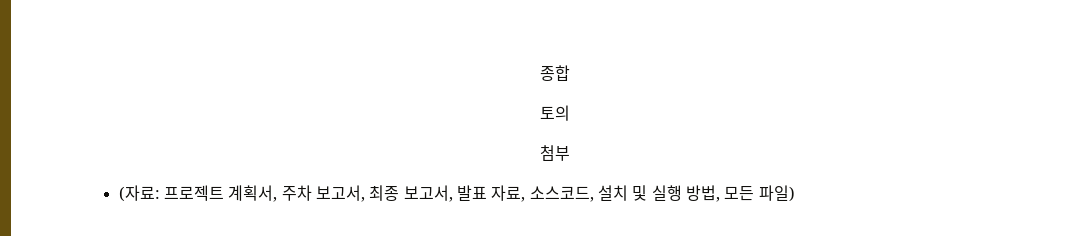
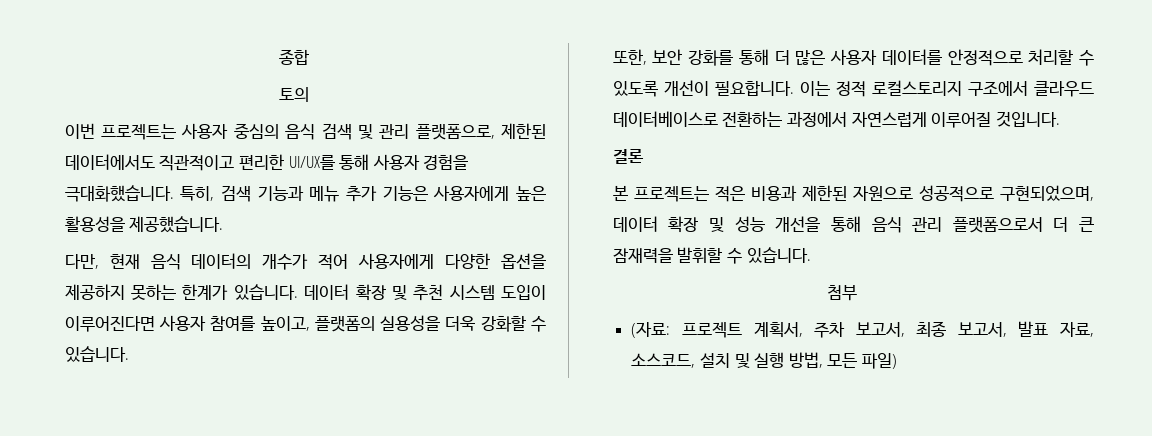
(570, 113) none -> [64,123,546,140] [64,154,469,171] [64,185,546,202] [64,216,224,233] [64,253,546,270] [64,284,546,301] [64,315,546,332] [64,346,129,362] [612,49,1094,66] [612,80,1094,97] [612,111,1060,128] [612,149,644,164] [612,185,1094,202] [612,216,1094,233] [612,247,811,264] // 이번 프로젝트는 사용자 중심의 음식 검색 및 관리 플랫폼으로, 제한된 데이터에서도 직관적이고 편리한 UI/UX를 통해 사용자 경험을 극대화했습니다. 특히, 검색 기능과 메뉴 추가 기능은 사용자에게 높은 활용성을 제공했습니다. // 다만, 현재 음식 데이터의 개수가 적어 사용자에게 다양한 옵션을 제공하지 못하는 한계가 있습니다. 데이터 확장 및 추천 시스템 도입이 이루어진다면 사용자 참여를 높이고, 플랫폼의 실용성을 더욱 강화할 수 있습니다. // 또한, 보안 강화를 통해 더 많은 사용자 데이터를 안정적으로 처리할 수 있도록 개선이 필요합니다. 이는 정적 로컬스토리지 구조에서 클라우드 데이터베이스로 전환하는 과정에서 자연스럽게 이루어질 것입니다. // 결론 // 본 프로젝트는 적은 비용과 제한된 자원으로 성공적으로 구현되었으며, 데이터 확장 및 성능 개선을 통해 음식 관리 플랫폼으로서 더 큰 잠재력을 발휘할 수 있습니다.

